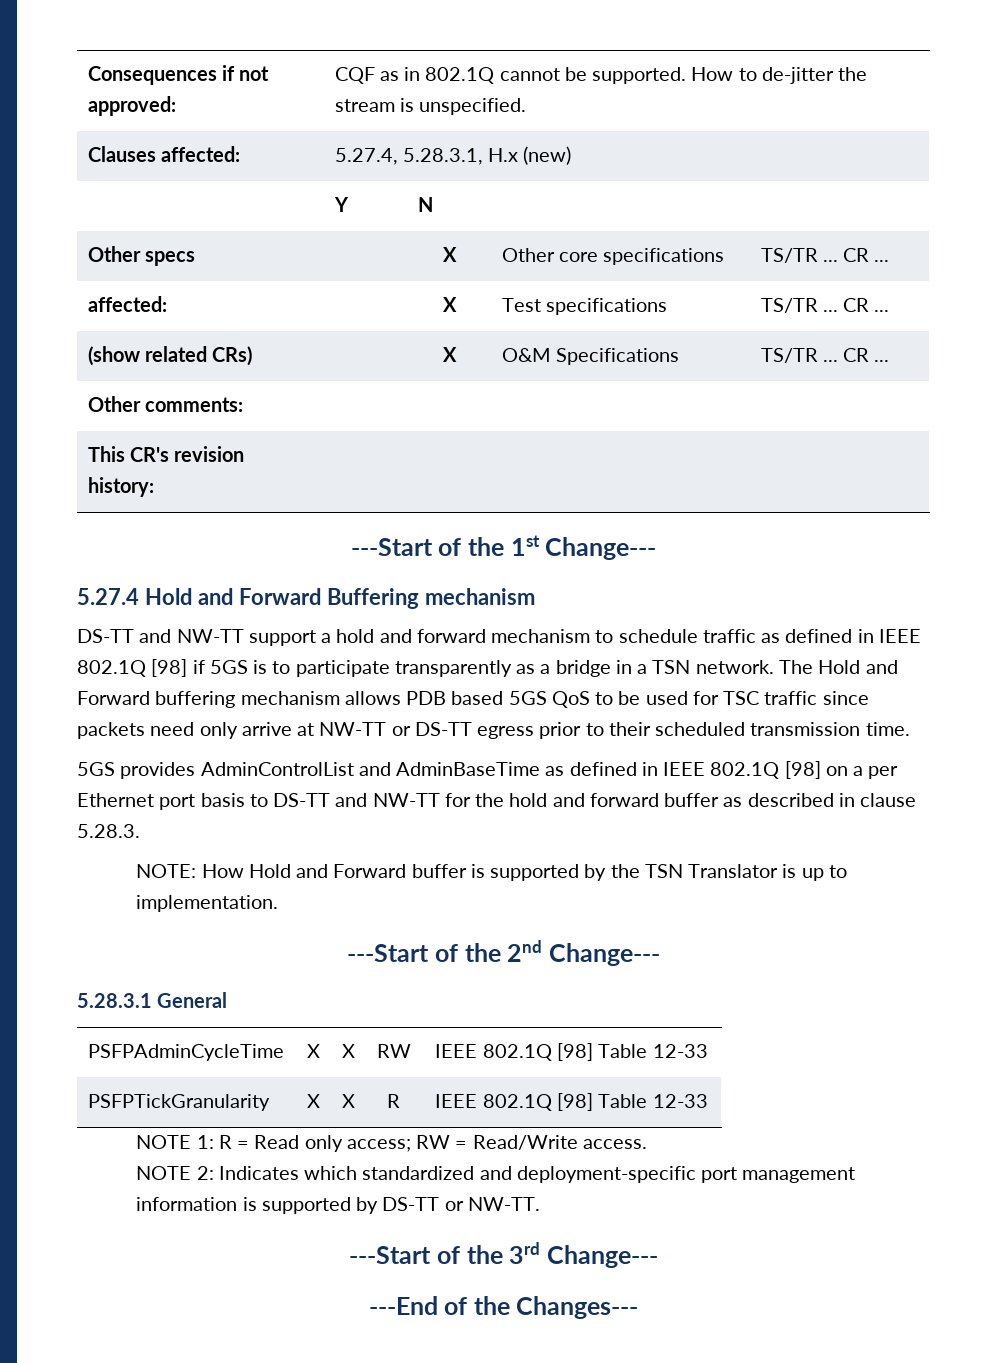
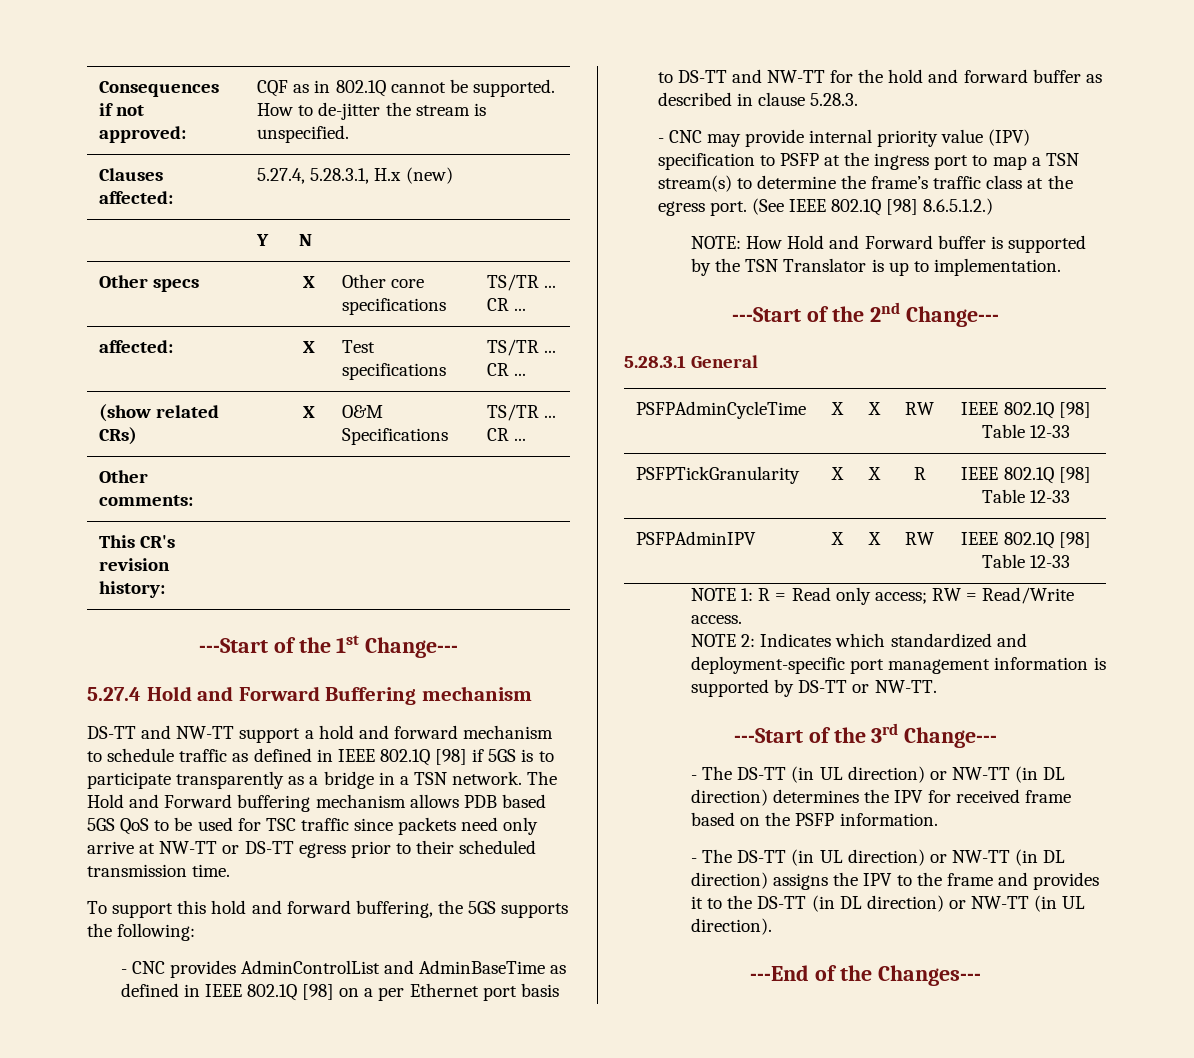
[77,762,115,776] 5GS -> [87,900,569,918] [87,923,196,941] [120,961,165,974] To support this hold and forward buffering, the 5GS supports the following: // - CNC
(140, 831) none -> [657,129,1031,147] [657,152,1079,170] [657,175,1073,192] [657,198,994,216] // - CNC may provide internal priority value (IPV) specification to PSFP at the ingress port to map a TSN stream(s) to determine the frame’s traffic class at the egress port. (See IEEE 802.1Q [98] 8.6.5.1.2.)
(708, 1101) none -> [636,531,757,545] [831,532,844,545] [867,532,881,545] [905,532,934,545] [961,532,1091,549] [981,554,1071,568] // PSFPAdminIPV | X | X | RW | IEEE 802.1Q [98] Table 12-33
(658, 1256) none -> [691,766,1066,783] [691,789,1071,806] [691,812,938,826] [691,849,1066,866] [691,872,1100,890] [691,895,1086,912] [691,918,773,935] // - The DS-TT (in UL direction) or NW-TT (in DL direction) determines the IPV for received frame based on the PSFP information. // - The DS-TT (in UL direction) or NW-TT (in DL direction) assigns the IPV to the frame and provides it to the DS-TT (in DL direction) or NW-TT (in UL direction).

